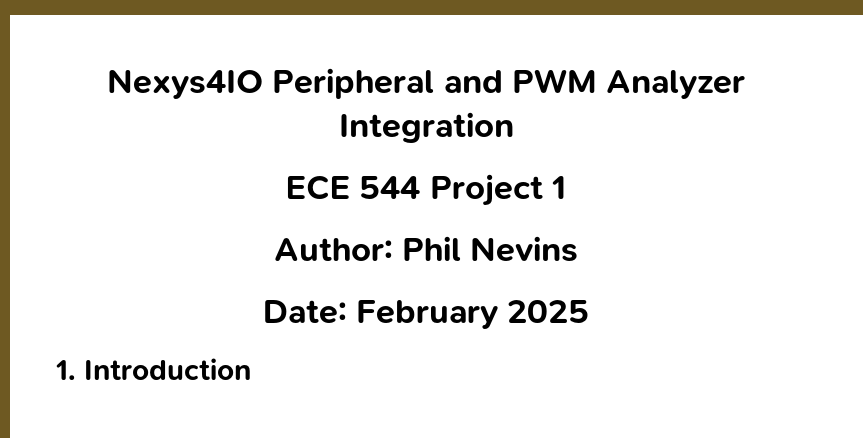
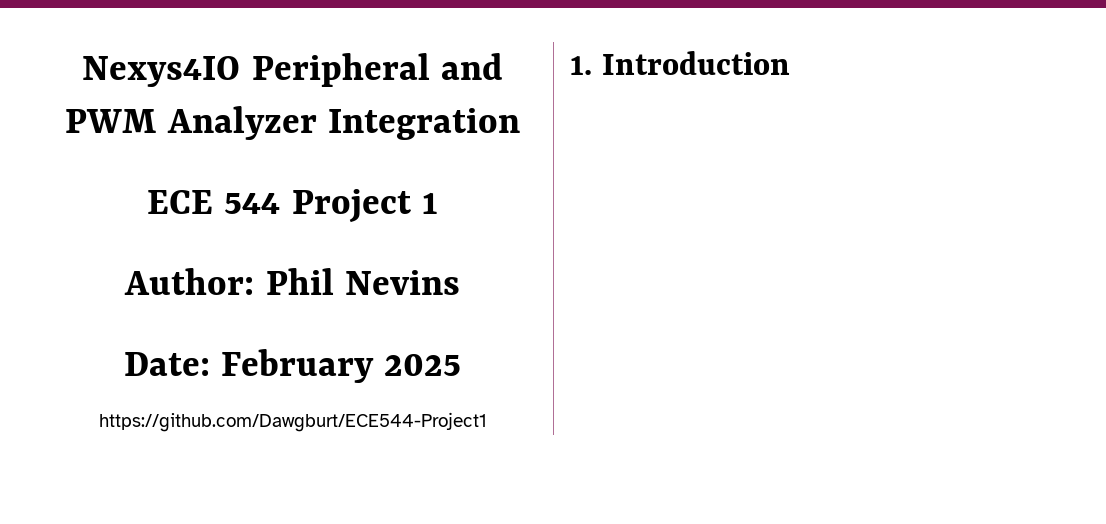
(590, 311) none -> [98,412,487,432] // https://github.com/Dawgburt/ECE544-Project1

